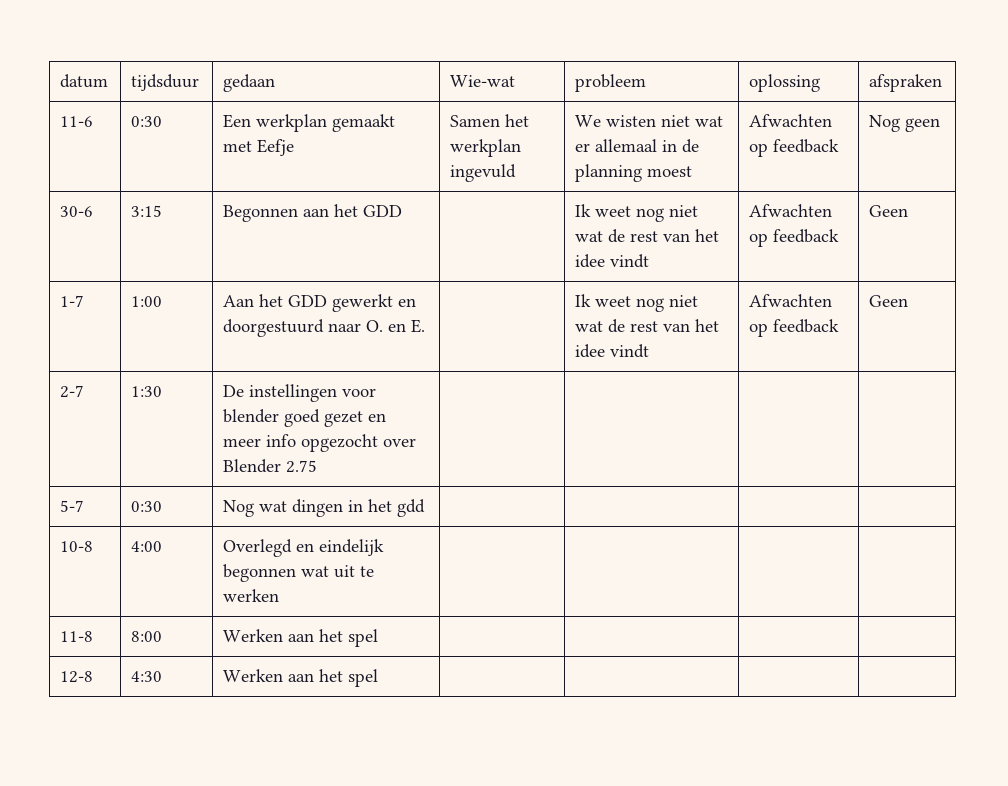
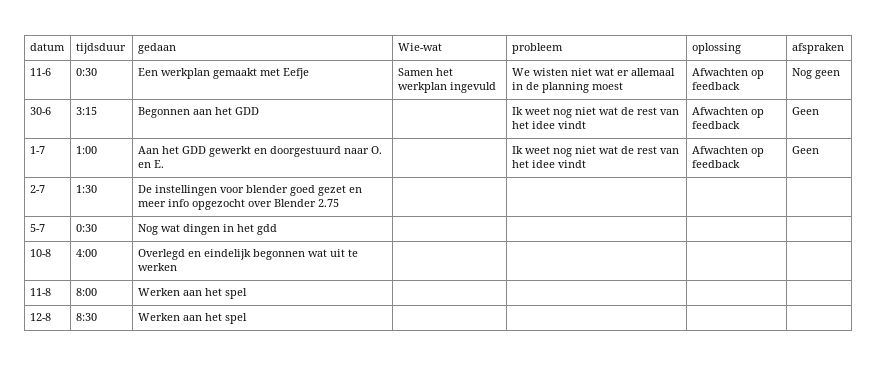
[131,671,163,682] 4:30 -> [75,313,97,321] 8:30

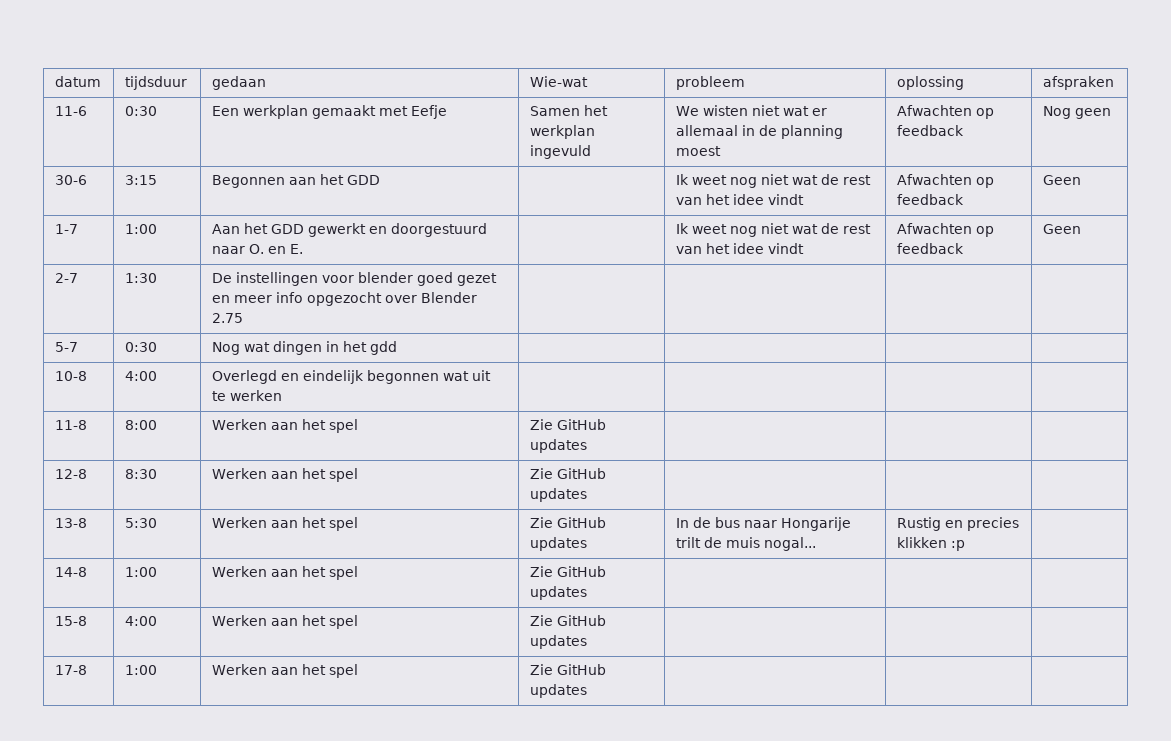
(247, 293) none -> [529,419,606,430] [529,439,587,453] Zie GitHub updates
(247, 318) none -> [529,468,606,479] [529,488,587,502] [54,518,87,528] [124,518,157,528] [211,517,358,531] [529,517,606,528] [529,537,587,551] [675,517,851,531] [675,537,816,551] [896,517,1019,531] [896,537,965,551] [54,567,87,577] [124,567,157,577] [211,566,358,580] [529,566,606,577] [529,586,587,600] [54,616,87,626] [124,616,157,626] [211,615,358,629] [529,615,606,626] [529,635,587,649] [54,665,87,675] [124,665,157,675] [211,664,358,678] [529,664,606,675] [529,684,587,698] Zie GitHub updates | | | // 13-8 | 5:30 | Werken aan het spel | Zie GitHub updates | In de bus naar Hongarije trilt de muis nogal... | Rustig en precies klikken :p | // 14-8 | 1:00 | Werken aan het spel | Zie GitHub updates | | | // 15-8 | 4:00 | Werken aan het spel | Zie GitHub updates | | | // 17-8 | 1:00 | Werken aan het spel | Zie GitHub updates

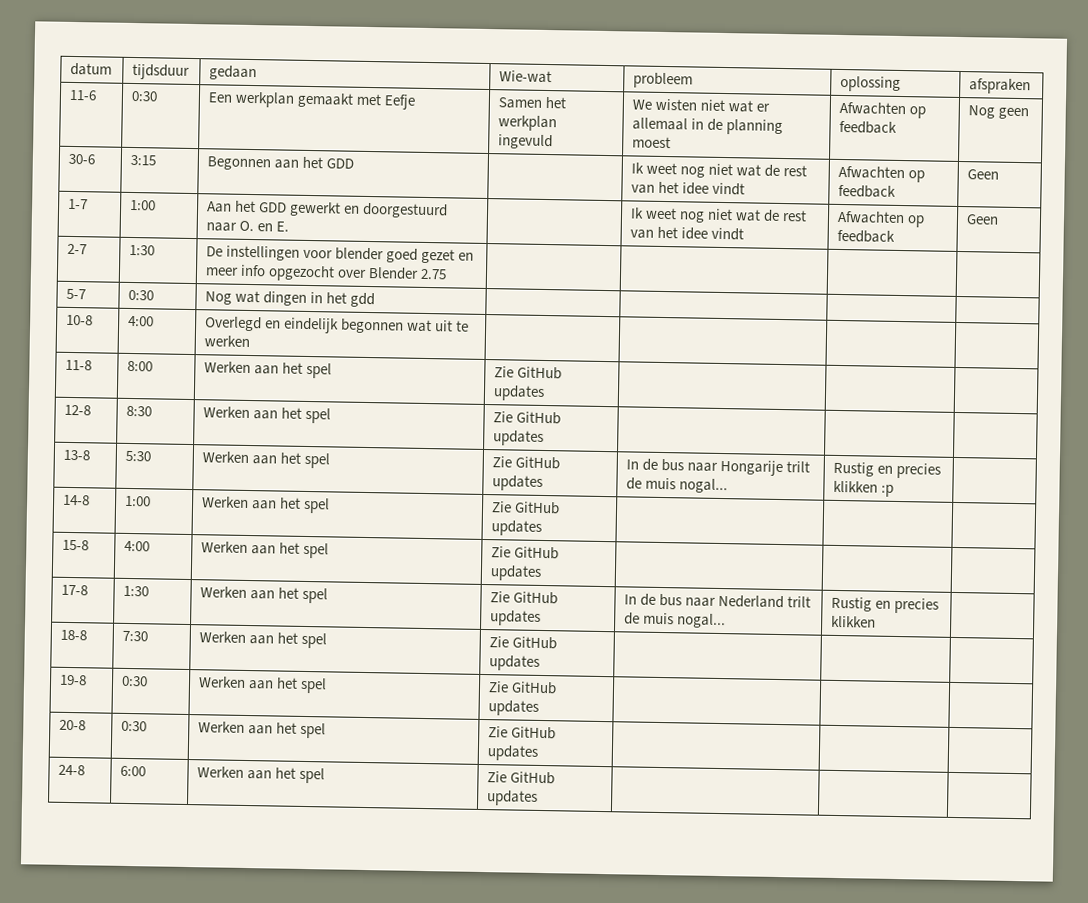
[124,665,157,675] [211,664,358,678] [529,664,606,675] [529,684,587,698] 1:00 | Werken aan het spel | Zie GitHub updates | | | -> [123,585,150,597] [200,586,329,604] [490,591,559,605] [490,610,542,626] [624,593,812,609] [624,612,727,629] [831,596,940,614] [831,615,877,628] [60,629,88,641] [122,630,149,642] [199,631,328,649] [489,636,558,650] [489,655,541,671] [59,674,88,686] [121,675,149,687] [198,676,328,694] [488,681,558,695] [488,700,540,716] [59,719,87,731] [121,720,148,732] [198,721,327,739] [488,726,557,740] [487,745,540,761] [58,764,86,776] [120,765,147,777] [197,766,326,784] [487,771,556,785] [487,790,539,806] 1:30 | Werken aan het spel | Zie GitHub updates | In de bus naar Nederland trilt de muis nogal... | Rustig en precies klikken | // 18-8 | 7:30 | Werken aan het spel | Zie GitHub updates | | | // 19-8 | 0:30 | Werken aan het spel | Zie GitHub updates | | | // 20-8 | 0:30 | Werken aan het spel | Zie GitHub updates | | | // 24-8 | 6:00 | Werken aan het spel | Zie GitHub updates | | |

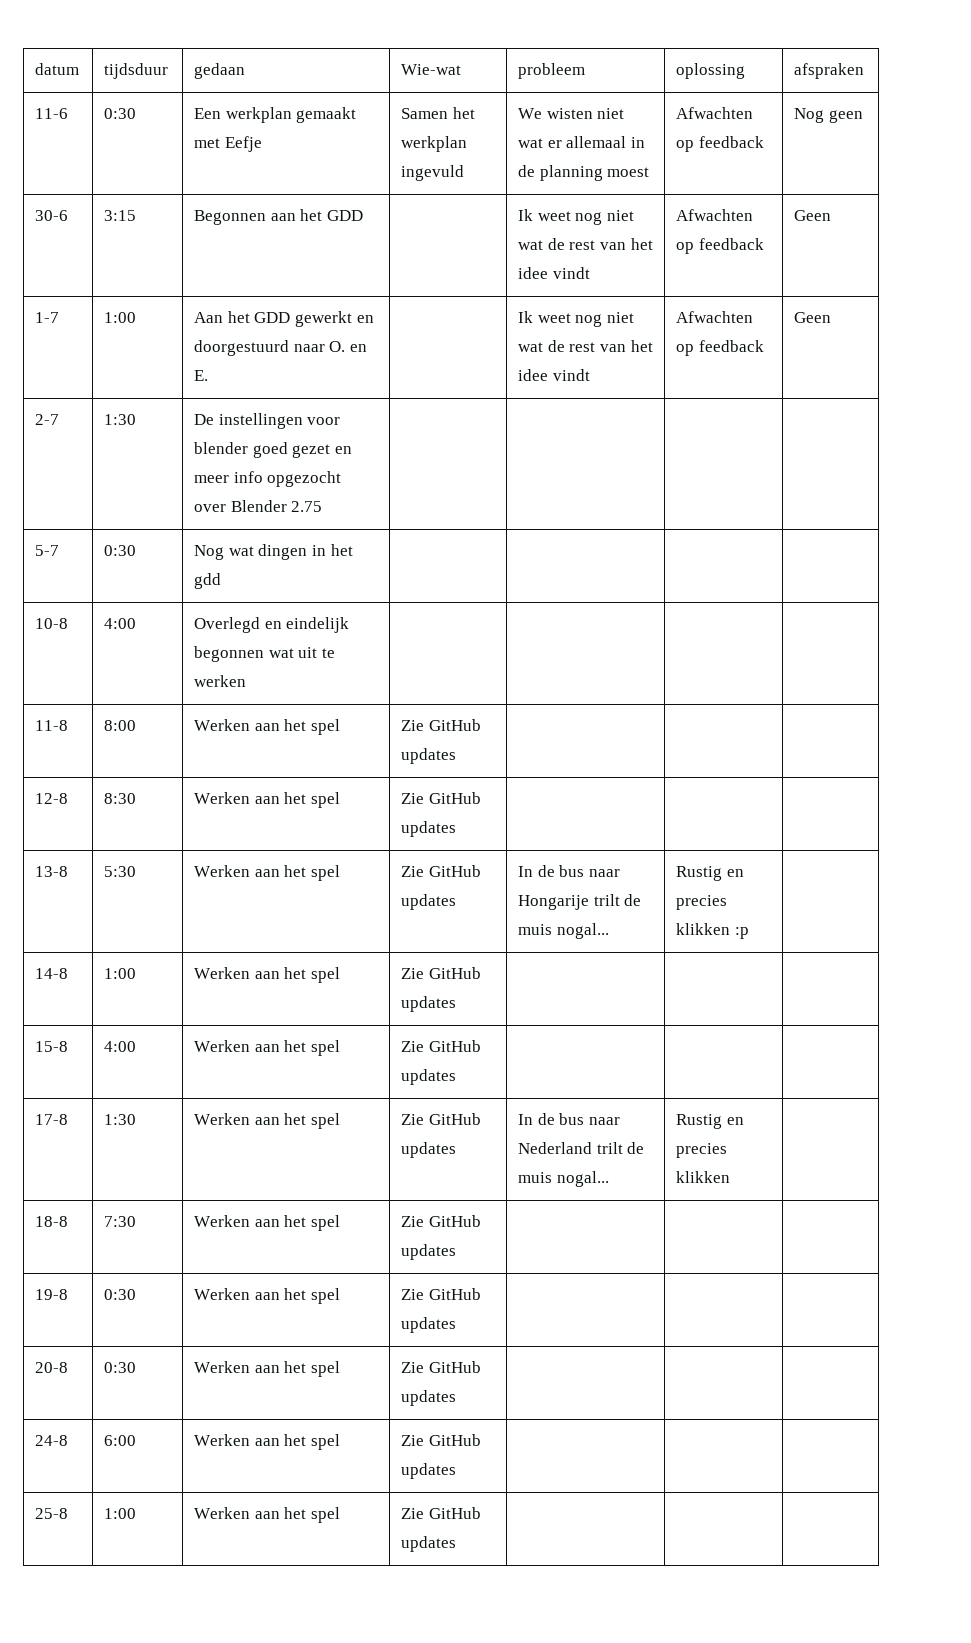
(539, 798) none -> [35,1508,69,1519] [104,1508,137,1519] [194,1507,341,1523] [401,1507,481,1519] [401,1536,457,1552] // 25-8 | 1:00 | Werken aan het spel | Zie GitHub updates | | |

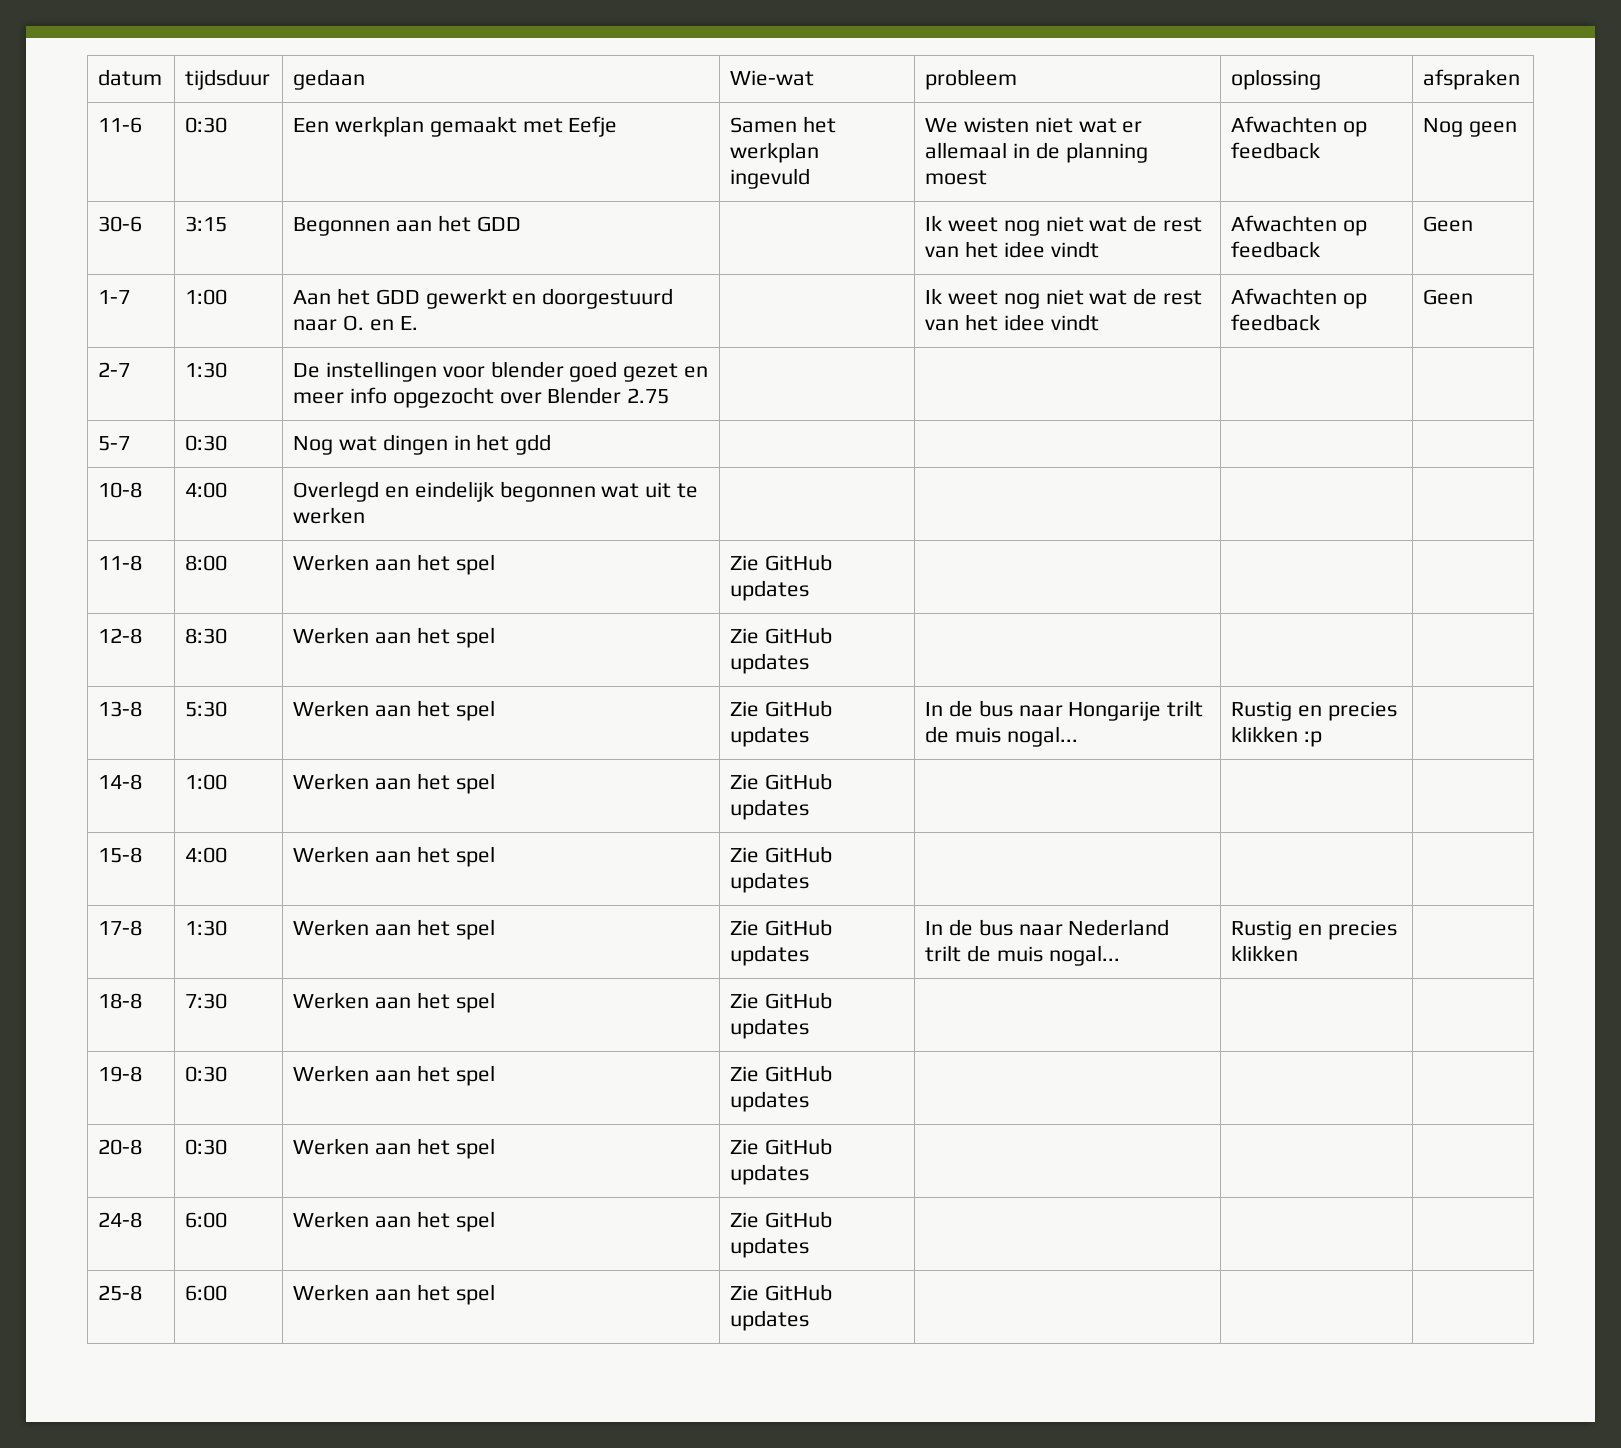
[104,1508,137,1519] 1:00 -> [185,1285,228,1301] 6:00

